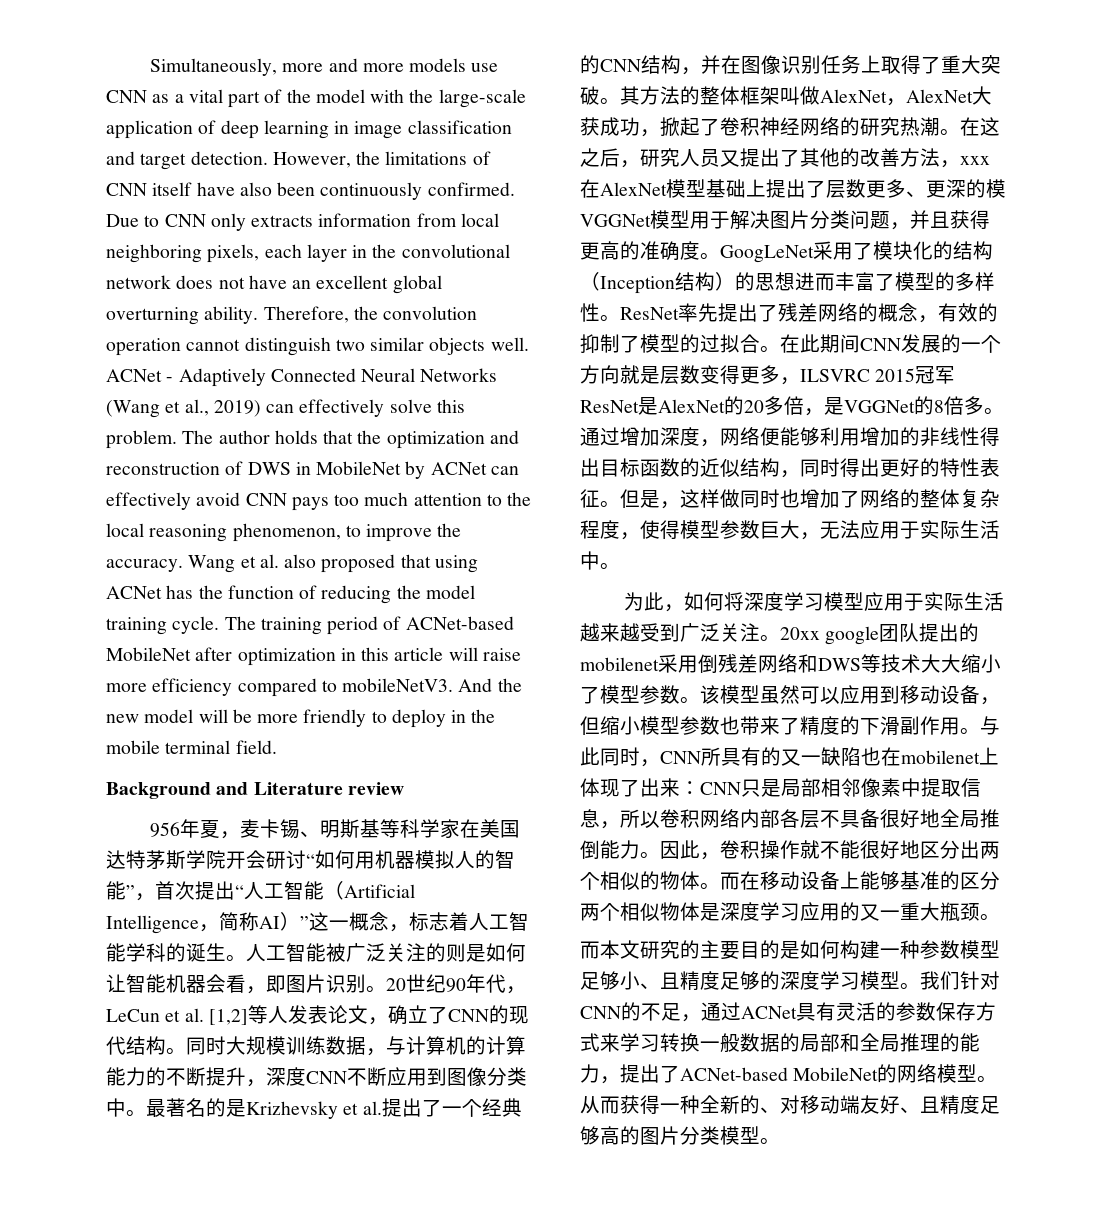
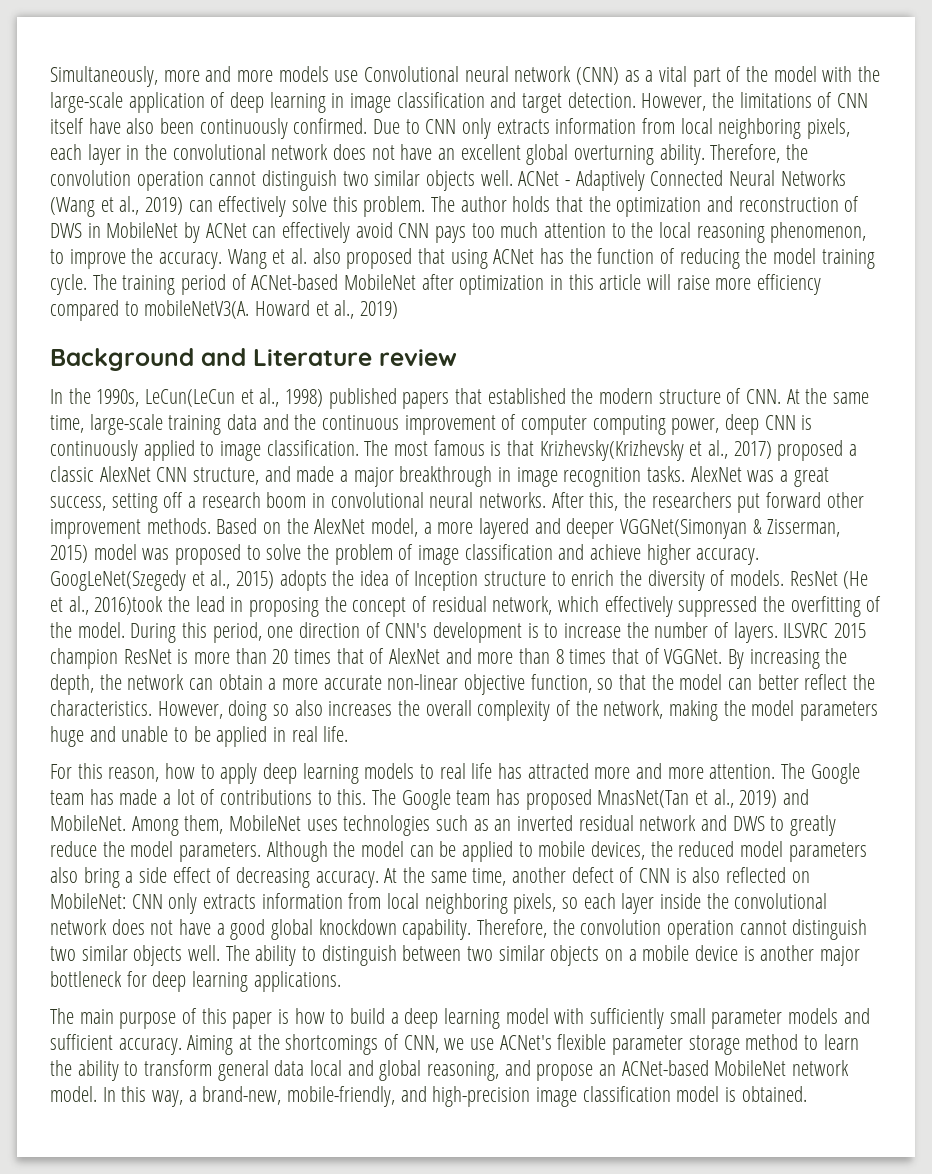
[106,90,147,103] CNN -> [364,66,620,85] Convolutional neural network (CNN)
[342,678,522,692] [106,709,496,728] [106,740,277,754] [106,782,404,799] [149,819,520,839] [106,850,515,869] [106,881,415,901] [106,912,529,934] [106,943,526,962] [106,974,526,994] [106,1005,529,1025] [106,1036,526,1056] [106,1067,527,1087] [106,1098,522,1119] [580,55,1001,75] [580,86,992,106] [580,117,1000,137] [580,148,990,168] [580,179,1006,198] [580,210,990,230] [580,241,993,263] [580,272,995,294] [580,303,998,323] [580,334,1001,354] [580,365,956,385] [580,396,1004,416] [580,427,1000,447] [580,458,1000,478] [580,489,1000,509] [580,520,1000,540] [580,551,620,570] [623,592,1004,612] [580,623,980,645] [580,654,1001,673] [580,685,1000,705] [580,716,1000,735] [580,747,999,767] [580,778,981,797] [580,809,1000,829] [580,840,1000,860] [580,871,1000,890] [580,902,1000,921] [580,940,1000,960] [580,971,1000,990] [580,1002,996,1022] [580,1033,980,1052] [580,1064,998,1084] [580,1095,1000,1114] [580,1126,780,1145] mobileNetV3. And the new model will be more friendly to deploy in the mobile terminal field. // Background and Literature review // 956年夏，麦卡锡、明斯基等科学家在美国达特茅斯学院开会研讨“如何用机器模拟人的智能”，首次提出“人工智能（Artificial Intelligence，简称AI）”这一概念，标志着人工智能学科的诞生。人工智能被广泛关注的则是如何让智能机器会看，即图片识别。20世纪90年代，LeCun et al. [1,2]等人发表论文，确立了CNN的现代结构。同时大规模训练数据，与计算机的计算能力的不断提升，深度CNN不断应用到图像分类中。最著名的是Krizhevsky et al.提出了一个经典的CNN结构，并在图像识别任务上取得了重大突破。其方法的整体框架叫做AlexNet，AlexNet大获成功，掀起了卷积神经网络的研究热潮。在这之后，研究人员又提出了其他的改善方法，xxx在AlexNet模型基础上提出了层数更多、更深的模VGGNet模型用于解决图片分类问题，并且获得更高的准确度。GoogLeNet采用了模块化的结构（Inception结构）的思想进而丰富了模型的多样性。ResNet率先提出了残差网络的概念，有效的抑制了模型的过拟合。在此期间CNN发展的一个方向就是层数变得更多，ILSVRC 2015冠军ResNet是AlexNet的20多倍，是VGGNet的8倍多。通过增加深度，网络便能够利用增加的非线性得出目标函数的近似结构，同时得出更好的特性表征。但是，这样做同时也增加了网络的整体复杂程度，使得模型参数巨大，无法应用于实际生活中。 // 为此，如何将深度学习模型应用于实际生活越来越受到广泛关注。20xx google团队提出的mobilenet采用倒残差网络和DWS等技术大大缩小了模型参数。该模型虽然可以应用到移动设备，但缩小模型参数也带来了精度的下滑副作用。与此同时，CNN所具有的又一缺陷也在mobilenet上体现了出来：CNN只是局部相邻像素中提取信息，所以卷积网络内部各层不具备很好地全局推倒能力。因此，卷积操作就不能很好地区分出两个相似的物体。而在移动设备上能够基准的区分两个相似物体是深度学习应用的又一重大瓶颈。 // 而本文研究的主要目的是如何构建一种参数模型足够小、且精度足够的深度学习模型。我们针对CNN的不足，通过ACNet具有灵活的参数保存方式来学习转换一般数据的局部和全局推理的能力，提出了ACNet-based MobileNet的网络模型。从而获得一种全新的、对移动端友好、且精度足够高的图片分类模型。 -> [144,300,399,319] [50,348,457,371] [50,388,870,409] [50,414,813,435] [50,440,858,461] [50,466,829,487] [50,492,864,513] [50,518,841,539] [50,544,760,565] [50,570,869,591] [50,596,882,617] [50,622,867,643] [50,648,848,669] [50,674,876,695] [50,700,879,721] [50,726,349,747] [50,763,860,784] [50,789,810,810] [50,815,837,836] [50,841,867,862] [50,867,810,888] [50,893,828,914] [50,919,868,940] [50,945,861,966] [50,971,341,992] [50,1008,870,1029] [50,1034,859,1055] [50,1060,850,1081] [50,1086,807,1107] mobileNetV3(A. Howard et al., 2019) // Background and Literature review // In the 1990s, LeCun(LeCun et al., 1998) published papers that established the modern structure of CNN. At the same time, large-scale training data and the continuous improvement of computer computing power, deep CNN is continuously applied to image classification. The most famous is that Krizhevsky(Krizhevsky et al., 2017) proposed a classic AlexNet CNN structure, and made a major breakthrough in image recognition tasks. AlexNet was a great success, setting off a research boom in convolutional neural networks. After this, the researchers put forward other improvement methods. Based on the AlexNet model, a more layered and deeper VGGNet(Simonyan & Zisserman, 2015) model was proposed to solve the problem of image classification and achieve higher accuracy. GoogLeNet(Szegedy et al., 2015) adopts the idea of Inception structure to enrich the diversity of models. ResNet (He et al., 2016)took the lead in proposing the concept of residual network, which effectively suppressed the overfitting of the model. During this period, one direction of CNN's development is to increase the number of layers. ILSVRC 2015 champion ResNet is more than 20 times that of AlexNet and more than 8 times that of VGGNet. By increasing the depth, the network can obtain a more accurate non-linear objective function, so that the model can better reflect the characteristics. However, doing so also increases the overall complexity of the network, making the model parameters huge and unable to be applied in real life. // For this reason, how to apply deep learning models to real life has attracted more and more attention. The Google team has made a lot of contributions to this. The Google team has proposed MnasNet(Tan et al., 2019) and MobileNet. Among them, MobileNet uses technologies such as an inverted residual network and DWS to greatly reduce the model parameters. Although the model can be applied to mobile devices, the reduced model parameters also bring a side effect of decreasing accuracy. At the same time, another defect of CNN is also reflected on MobileNet: CNN only extracts information from local neighboring pixels, so each layer inside the convolutional network does not have a good global knockdown capability. Therefore, the convolution operation cannot distinguish two similar objects well. The ability to distinguish between two similar objects on a mobile device is another major bottleneck for deep learning applications. // The main purpose of this paper is how to build a deep learning model with sufficiently small parameter models and sufficient accuracy. Aiming at the shortcomings of CNN, we use ACNet's flexible parameter storage method to learn the ability to transform general data local and global reasoning, and propose an ACNet-based MobileNet network model. In this way, a brand-new, mobile-friendly, and high-precision image classification model is obtained.

